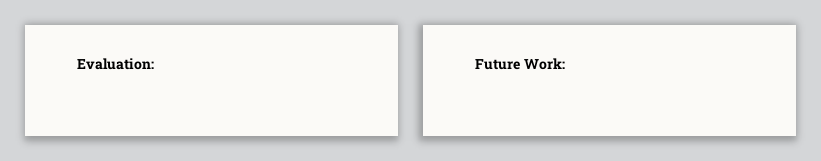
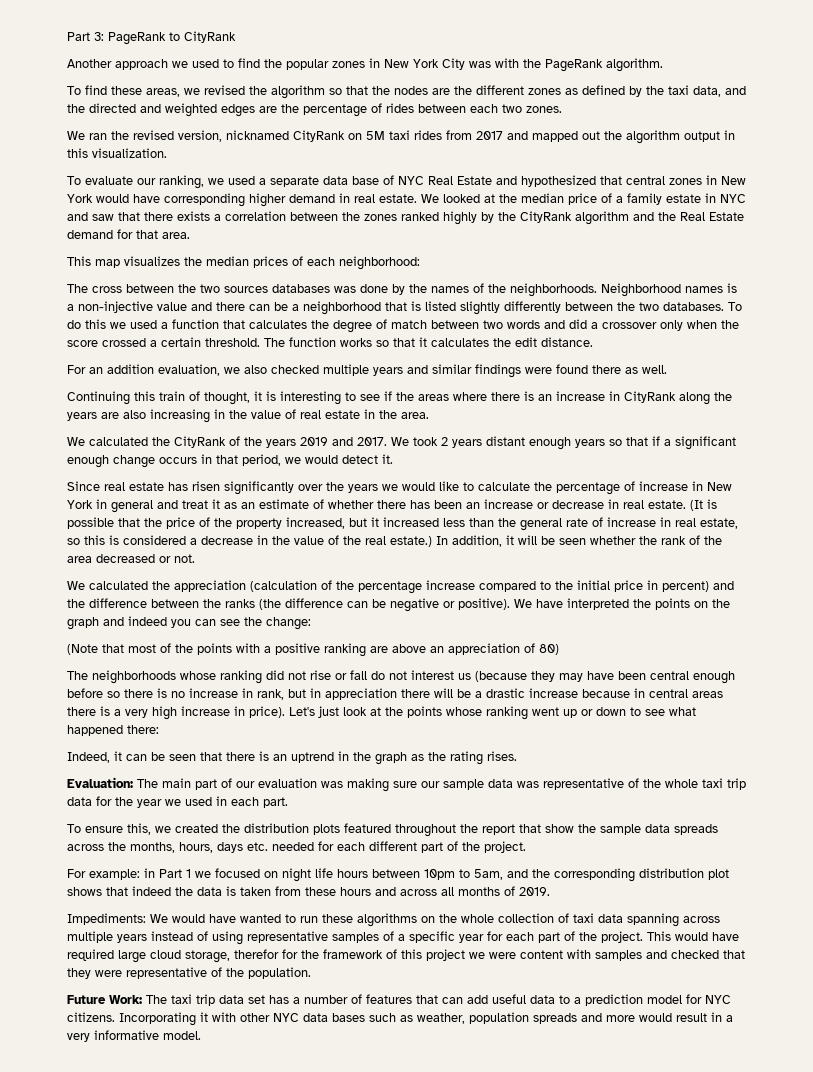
[77,58,154,70] [475,58,565,70] Evaluation: // Future Work: -> [67,31,236,45] [67,58,663,72] [67,85,746,99] [67,103,562,117] [67,130,735,144] [67,148,167,158] [67,175,746,189] [67,193,746,207] [67,211,744,225] [67,229,190,239] [67,256,420,270] [67,283,737,297] [67,301,742,315] [67,319,739,333] [67,337,593,347] [67,364,667,378] [67,391,732,405] [67,409,429,423] [67,436,736,450] [67,454,393,468] [67,481,732,495] [67,499,717,513] [67,517,738,531] [67,535,722,547] [67,554,195,563] [67,580,734,594] [67,598,730,612] [67,616,311,630] [67,643,559,657] [67,670,735,684] [67,688,723,700] [67,706,696,720] [67,725,159,736] [67,751,517,765] [67,777,746,792] [67,796,288,808] [67,823,718,837] [67,841,526,853] [67,868,729,882] [67,886,550,896] [67,913,720,927] [67,931,739,945] [67,949,745,963] [67,967,311,979] [67,994,731,1006] [67,1012,733,1026] [67,1030,201,1042] Part 3: PageRank to CityRank // Another approach we used to find the popular zones in New York City was with the PageRank algorithm. // To find these areas, we revised the algorithm so that the nodes are the different zones as defined by the taxi data, and the directed and weighted edges are the percentage of rides between each two zones. // We ran the revised version, nicknamed CityRank on 5M taxi rides from 2017 and mapped out the algorithm output in this visualization. // To evaluate our ranking, we used a separate data base of NYC Real Estate and hypothesized that central zones in New York would have corresponding higher demand in real estate. We looked at the median price of a family estate in NYC and saw that there exists a correlation between the zones ranked highly by the CityRank algorithm and the Real Estate demand for that area. // This map visualizes the median prices of each neighborhood: // The cross between the two sources databases was done by the names of the neighborhoods. Neighborhood names is a non-injective value and there can be a neighborhood that is listed slightly differently between the two databases. To do this we used a function that calculates the degree of match between two words and did a crossover only when the score crossed a certain threshold. The function works so that it calculates the edit distance. // For an addition evaluation, we also checked multiple years and similar findings were found there as well. // Continuing this train of thought, it is interesting to see if the areas where there is an increase in CityRank along the years are also increasing in the value of real estate in the area. // We calculated the CityRank of the years 2019 and 2017. We took 2 years distant enough years so that if a significant enough change occurs in that period, we would detect it. // Since real estate has risen significantly over the years we would like to calculate the percentage of increase in New York in general and treat it as an estimate of whether there has been an increase or decrease in real estate. (It is possible that the price of the property increased, but it increased less than the general rate of increase in real estate, so this is considered a decrease in the value of the real estate.) In addition, it will be seen whether the rank of the area decreased or not. // We calculated the appreciation (calculation of the percentage increase compared to the initial price in percent) and the difference between the ranks (the difference can be negative or positive). We have interpreted the points on the graph and indeed you can see the change: // (Note that most of the points with a positive ranking are above an appreciation of 80) // The neighborhoods whose ranking did not rise or fall do not interest us (because they may have been central enough before so there is no increase in rank, but in appreciation there will be a drastic increase because in central areas there is a very high increase in price). Let's just look at the points whose ranking went up or down to see what happened there: // Indeed, it can be seen that there is an uptrend in the graph as the rating rises. // Evaluation: The main part of our evaluation was making sure our sample data was representative of the whole taxi trip data for the year we used in each part. // To ensure this, we created the distribution plots featured throughout the report that show the sample data spreads across the months, hours, days etc. needed for each different part of the project. // For example: in Part 1 we focused on night life hours between 10pm to 5am, and the corresponding distribution plot shows that indeed the data is taken from these hours and across all months of 2019. // Impediments: We would have wanted to run these algorithms on the whole collection of taxi data spanning across multiple years instead of using representative samples of a specific year for each part of the project. This would have required large cloud storage, therefor for the framework of this project we were content with samples and checked that they were representative of the population. // Future Work: The taxi trip data set has a number of features that can add useful data to a prediction model for NYC citizens. Incorporating it with other NYC data bases such as weather, population spreads and more would result in a very informative model.

